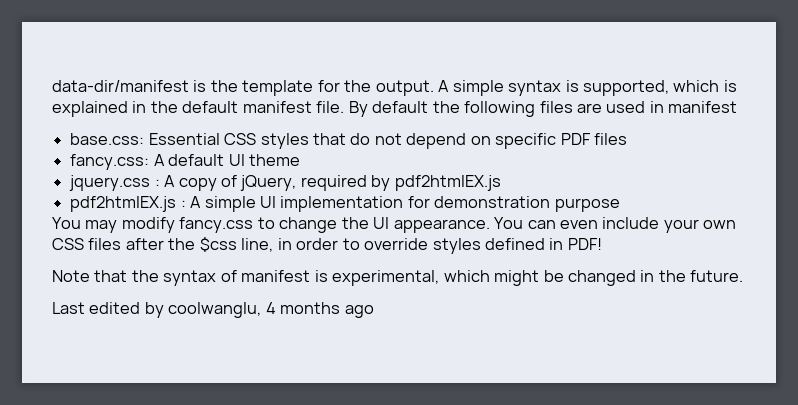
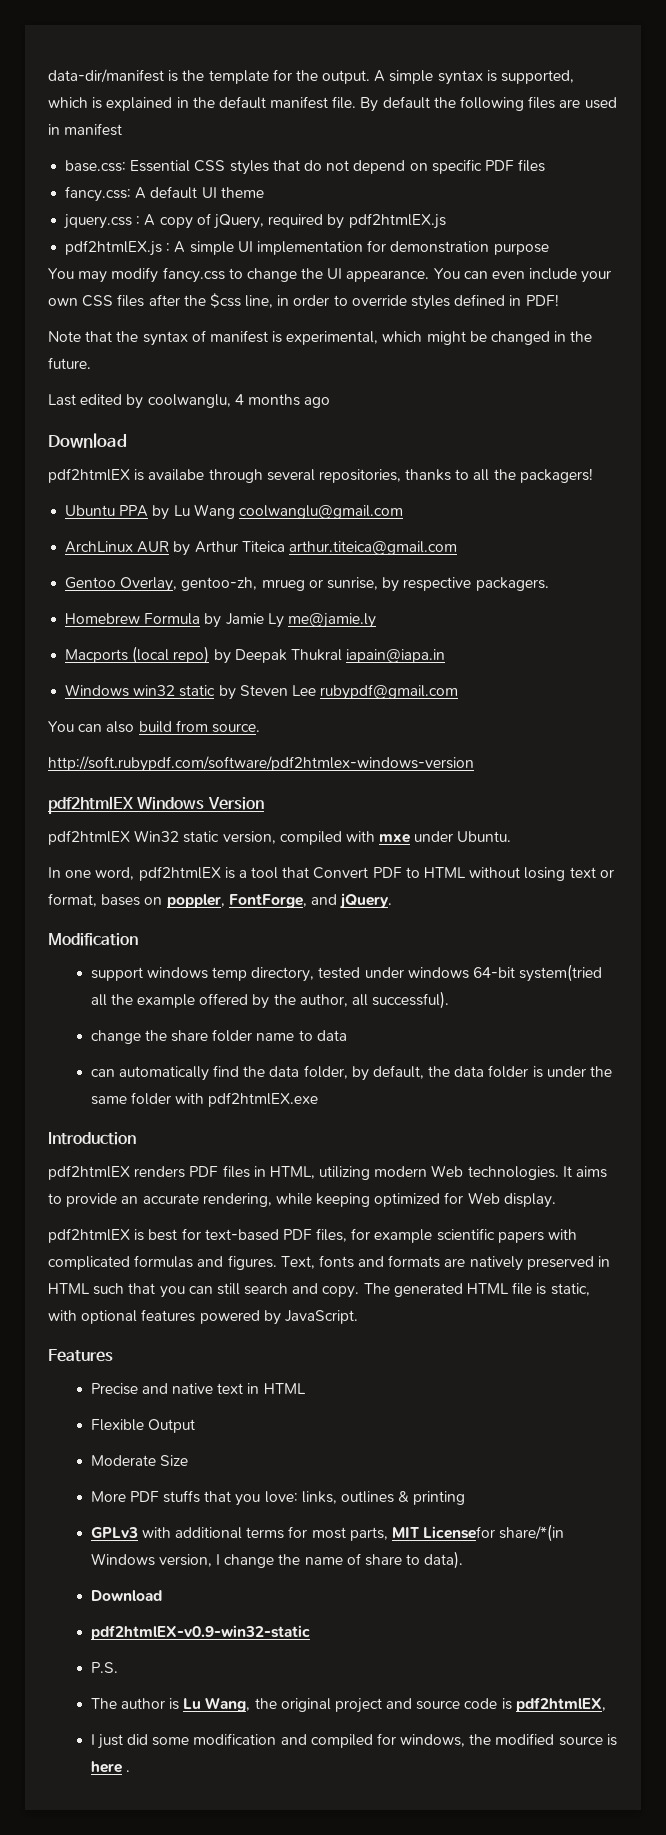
(374, 311) none -> [48,433,127,448] [48,468,593,483] [65,504,403,520] [65,541,457,556] [65,577,549,592] [65,613,376,628] [65,646,446,664] [65,684,459,700] [48,720,260,733] [48,756,474,772] [48,796,264,814] [48,830,512,845] [48,866,614,881] [48,893,393,909] [48,933,138,946] [90,964,603,982] [90,991,450,1009] [90,1029,347,1044] [90,1065,613,1081] [90,1092,319,1107] [48,1132,136,1145] [48,1165,608,1180] [48,1192,556,1208] [48,1228,578,1243] [48,1255,611,1271] [48,1282,590,1298] [48,1309,358,1325] [48,1349,113,1362] [90,1383,306,1395] [90,1419,195,1433] [90,1455,188,1466] [90,1490,466,1506] [90,1524,565,1542] [90,1551,464,1569] [90,1590,162,1601] [90,1625,310,1640] [90,1662,118,1673] [90,1697,606,1713] [90,1733,617,1749] [90,1761,130,1773] // Download // pdf2htmlEX is availabe through several repositories, thanks to all the packagers! // Ubuntu PPA by Lu Wang coolwanglu@gmail.com // ArchLinux AUR by Arthur Titeica arthur.titeica@gmail.com // Gentoo Overlay, gentoo-zh, mrueg or sunrise, by respective packagers. // Homebrew Formula by Jamie Ly me@jamie.ly // Macports (local repo) by Deepak Thukral iapain@iapa.in // Windows win32 static by Steven Lee rubypdf@gmail.com // You can also build from source. // http://soft.rubypdf.com/software/pdf2htmlex-windows-version // pdf2htmlEX Windows Version // pdf2htmlEX Win32 static version, compiled with mxe under Ubuntu. // In one word, pdf2htmlEX is a tool that Convert PDF to HTML without losing text or format, bases on poppler, FontForge, and jQuery. // Modification // support windows temp directory, tested under windows 64-bit system(tried all the example offered by the author, all successful). // change the share folder name to data // can automatically find the data folder, by default, the data folder is under the same folder with pdf2htmlEX.exe // Introduction // pdf2htmlEX renders PDF files in HTML, utilizing modern Web technologies. It aims to provide an accurate rendering, while keeping optimized for Web display. // pdf2htmlEX is best for text-based PDF files, for example scientific papers with complicated formulas and figures. Text, fonts and formats are natively preserved in HTML such that you can still search and copy. The generated HTML file is static, with optional features powered by JavaScript. // Features // Precise and native text in HTML // Flexible Output // Moderate Size // More PDF stuffs that you love: links, outlines & printing // GPLv3 with additional terms for most parts, MIT Licensefor share/*(in Windows version, I change the name of share to data). // Download // pdf2htmlEX-v0.9-win32-static // P.S. // The author is Lu Wang, the original project and source code is pdf2htmlEX, // I just did some modification and compiled for windows, the modified source is here .

